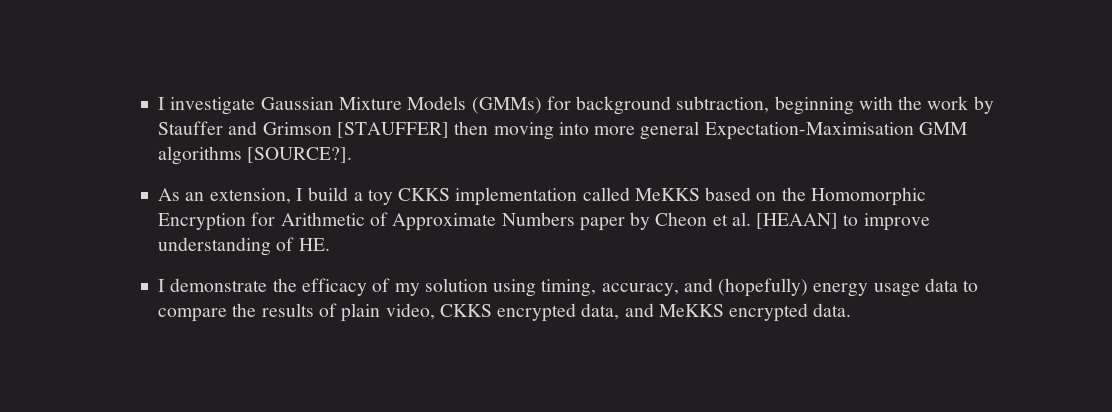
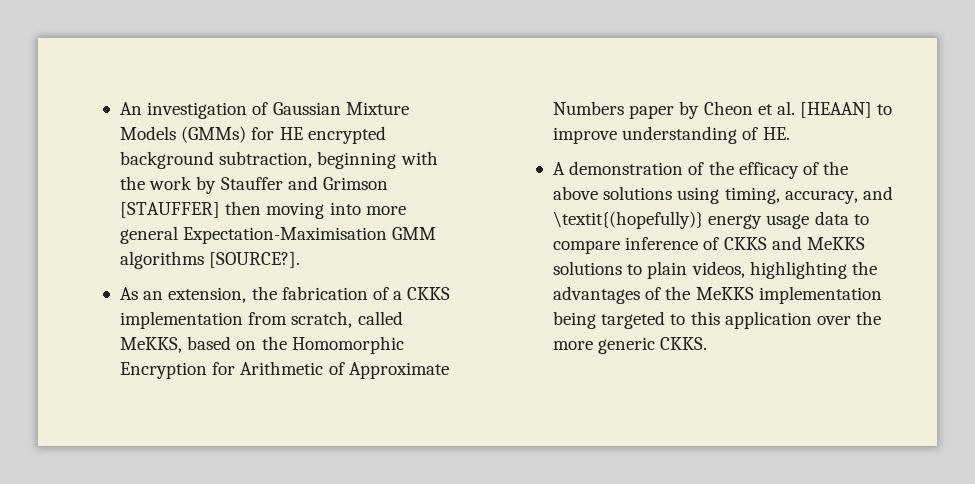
[158,97,256,115] I investigate -> [120,102,269,119] An investigation of
(571, 103) none -> [279,126,386,144] HE encrypted
[296,187,700,206] I build a toy CKKS implementation called MeKKS -> [251,286,451,300] [120,311,403,329] [120,337,183,353] the fabrication of a CKKS implementation from scratch, called MeKKS,
[158,278,488,296] I demonstrate the efficacy of my solution -> [553,161,848,179] [553,186,673,200] A demonstration of the efficacy of the above solutions
[718,278,809,297] (hopefully) -> [553,211,704,229] \textit{(hopefully)}
[232,303,852,322] the results of plain video, CKKS encrypted data, and MeKKS encrypted data. -> [625,236,865,250] [553,261,877,279] [553,286,882,304] [553,311,881,329] [553,337,708,354] inference of CKKS and MeKKS solutions to plain videos, highlighting the advantages of the MeKKS implementation being targeted to this application over the more generic CKKS.

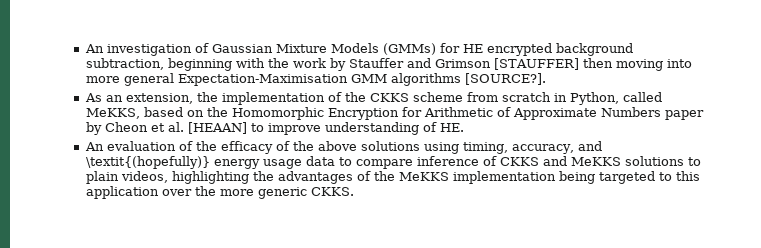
[281,286,451,300] [120,311,353,329] fabrication of a CKKS implementation from scratch, -> [221,92,619,105] implementation of the CKKS scheme from scratch in Python,
[553,161,684,175] A demonstration -> [84,141,176,151] An evaluation

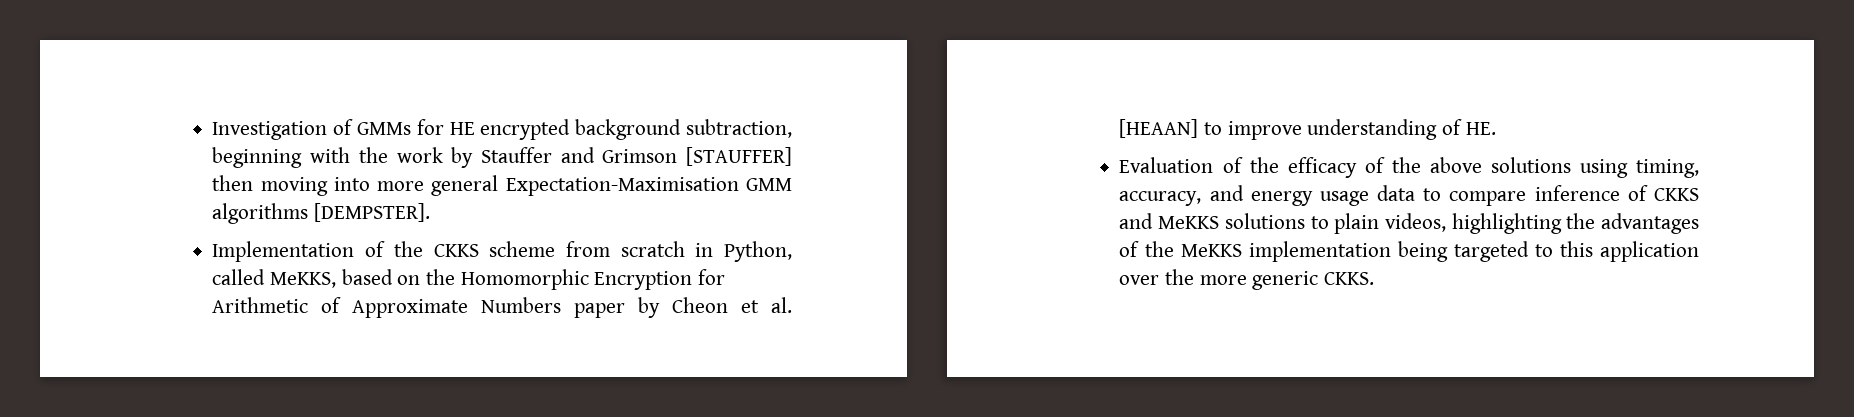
[84,43,436,56] An investigation of Gaussian Mixture Models (GMMs) -> [212,119,412,140] Investigation of GMMs
[464,73,546,85] [84,92,325,105] [SOURCE?]. // As an extension, the implementation -> [314,203,431,222] [212,241,355,262] [DEMPSTER]. // Implementation
[84,141,176,151] An evaluation -> [1119,157,1214,173] Evaluation
[85,156,210,169] \textit{(hopefully)} -> (1244, 193) none

